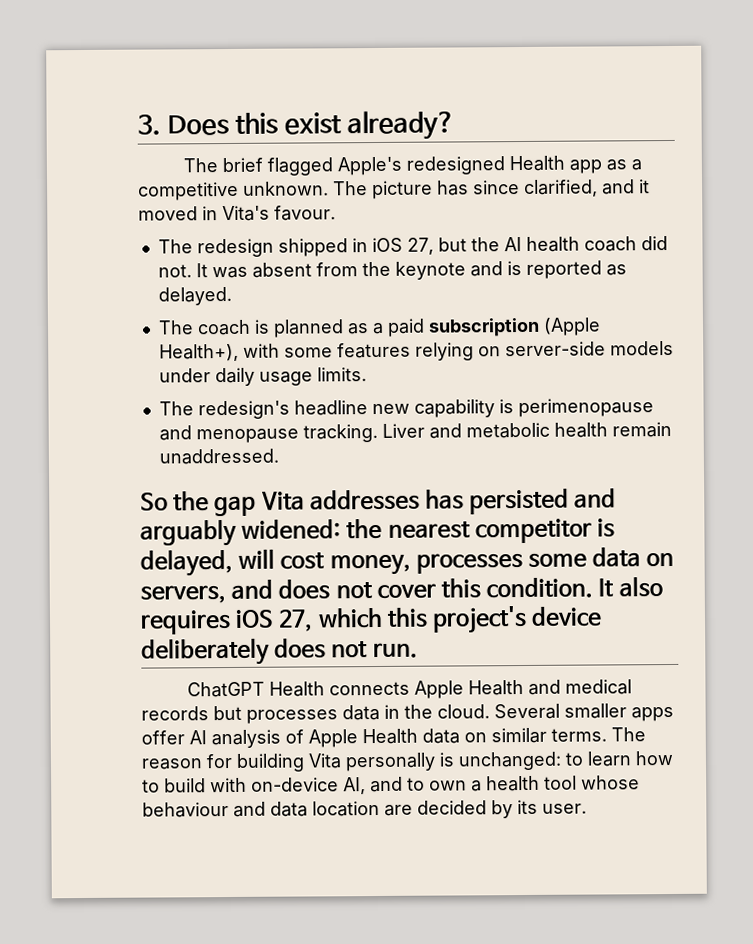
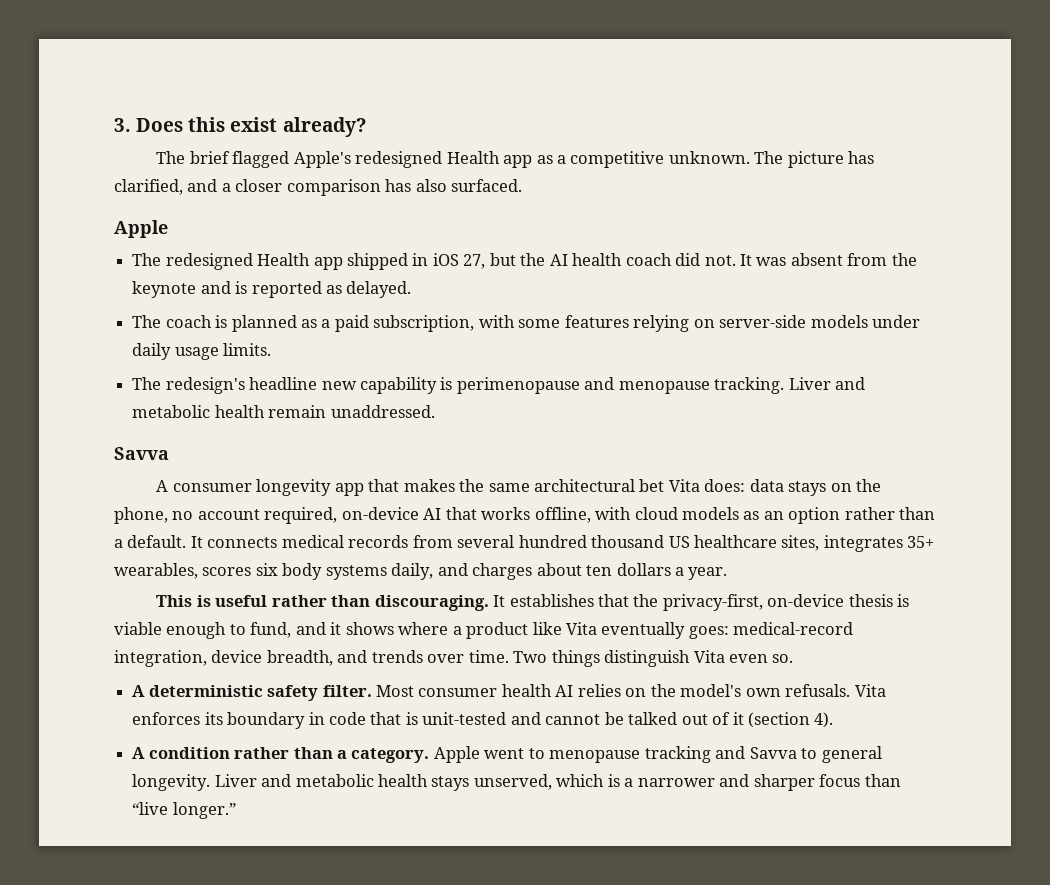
[473,180,520,195] since -> (875, 157) none
[639,179,650,194] [138,205,336,222] [157,238,274,258] it moved in Vita's favour. // The redesign -> [221,179,523,196] [114,220,168,238] [132,253,343,270] a closer comparison has also surfaced. // Apple // The redesigned Health app
[427,317,601,337] [158,343,239,362] subscription (Apple Health+), -> [373,315,475,332] subscription,
[140,488,617,517] [140,518,616,547] [140,547,675,577] [140,576,663,604] [140,605,603,635] [141,637,418,666] [186,679,632,699] [141,703,674,724] [141,727,646,749] [141,750,674,772] [142,775,640,795] [142,799,587,819] So the gap Vita addresses has persisted and arguably widened: the nearest competitor is delayed, will cost money, processes some data on servers, and does not cover this condition. It also requires iOS 27, which this project's device deliberately does not run. // ChatGPT Health connects Apple Health and medical records but processes data in the cloud. Several smaller apps offer AI analysis of Apple Health data on similar terms. The reason for building Vita personally is unchanged: to learn how to build with on-device AI, and to own a health tool whose behaviour and data location are decided by its user. -> [114,447,169,460] [156,479,882,496] [114,507,936,524] [114,535,935,552] [114,563,728,580] [156,594,910,611] [114,622,854,639] [114,650,794,667] [132,684,886,701] [132,712,834,729] [132,746,882,763] [132,774,901,791] [132,802,236,819] Savva // A consumer longevity app that makes the same architectural bet Vita does: data stays on the phone, no account required, on-device AI that works offline, with cloud models as an option rather than a default. It connects medical records from several hundred thousand US healthcare sites, integrates 35+ wearables, scores six body systems daily, and charges about ten dollars a year. // This is useful rather than discouraging. It establishes that the privacy-first, on-device thesis is viable enough to fund, and it shows where a product like Vita eventually goes: medical-record integration, device breadth, and trends over time. Two things distinguish Vita even so. // A deterministic safety filter. Most consumer health AI relies on the model's own refusals. Vita enforces its boundary in code that is unit-tested and cannot be talked out of it (section 4). // A condition rather than a category. Apple went to menopause tracking and Savva to general longevity. Liver and metabolic health stays unserved, which is a narrower and sharper focus than “live longer.”

